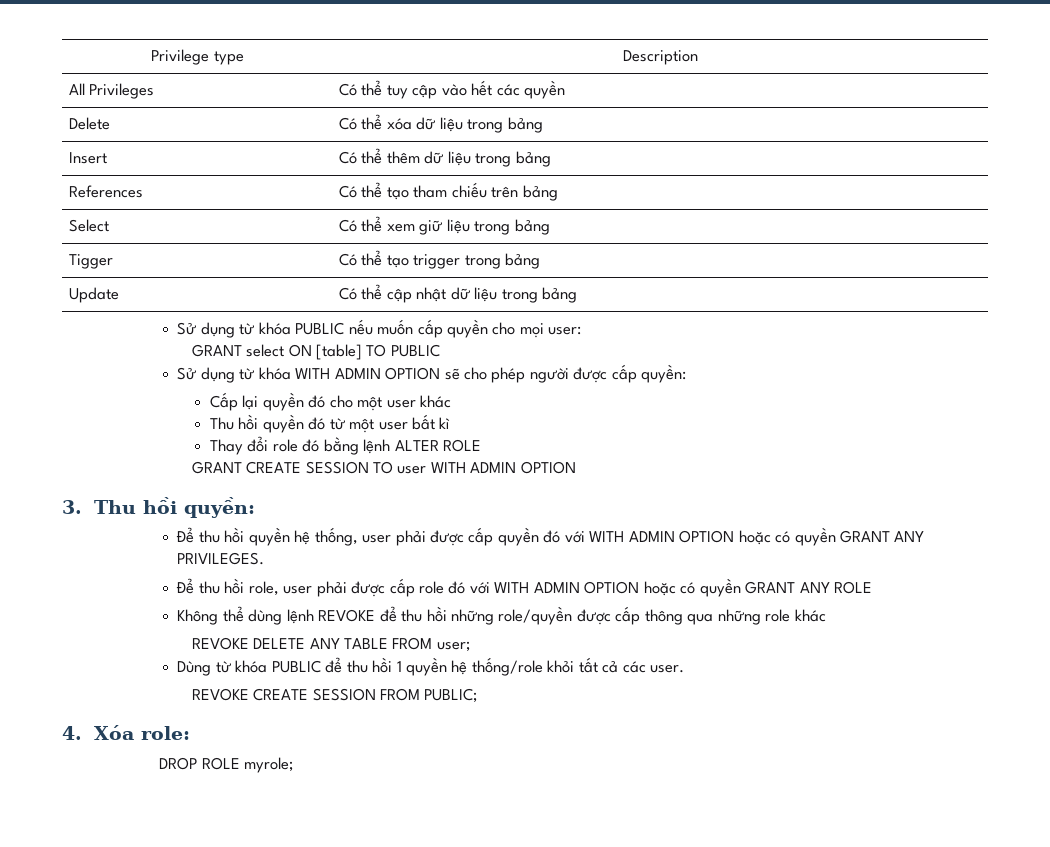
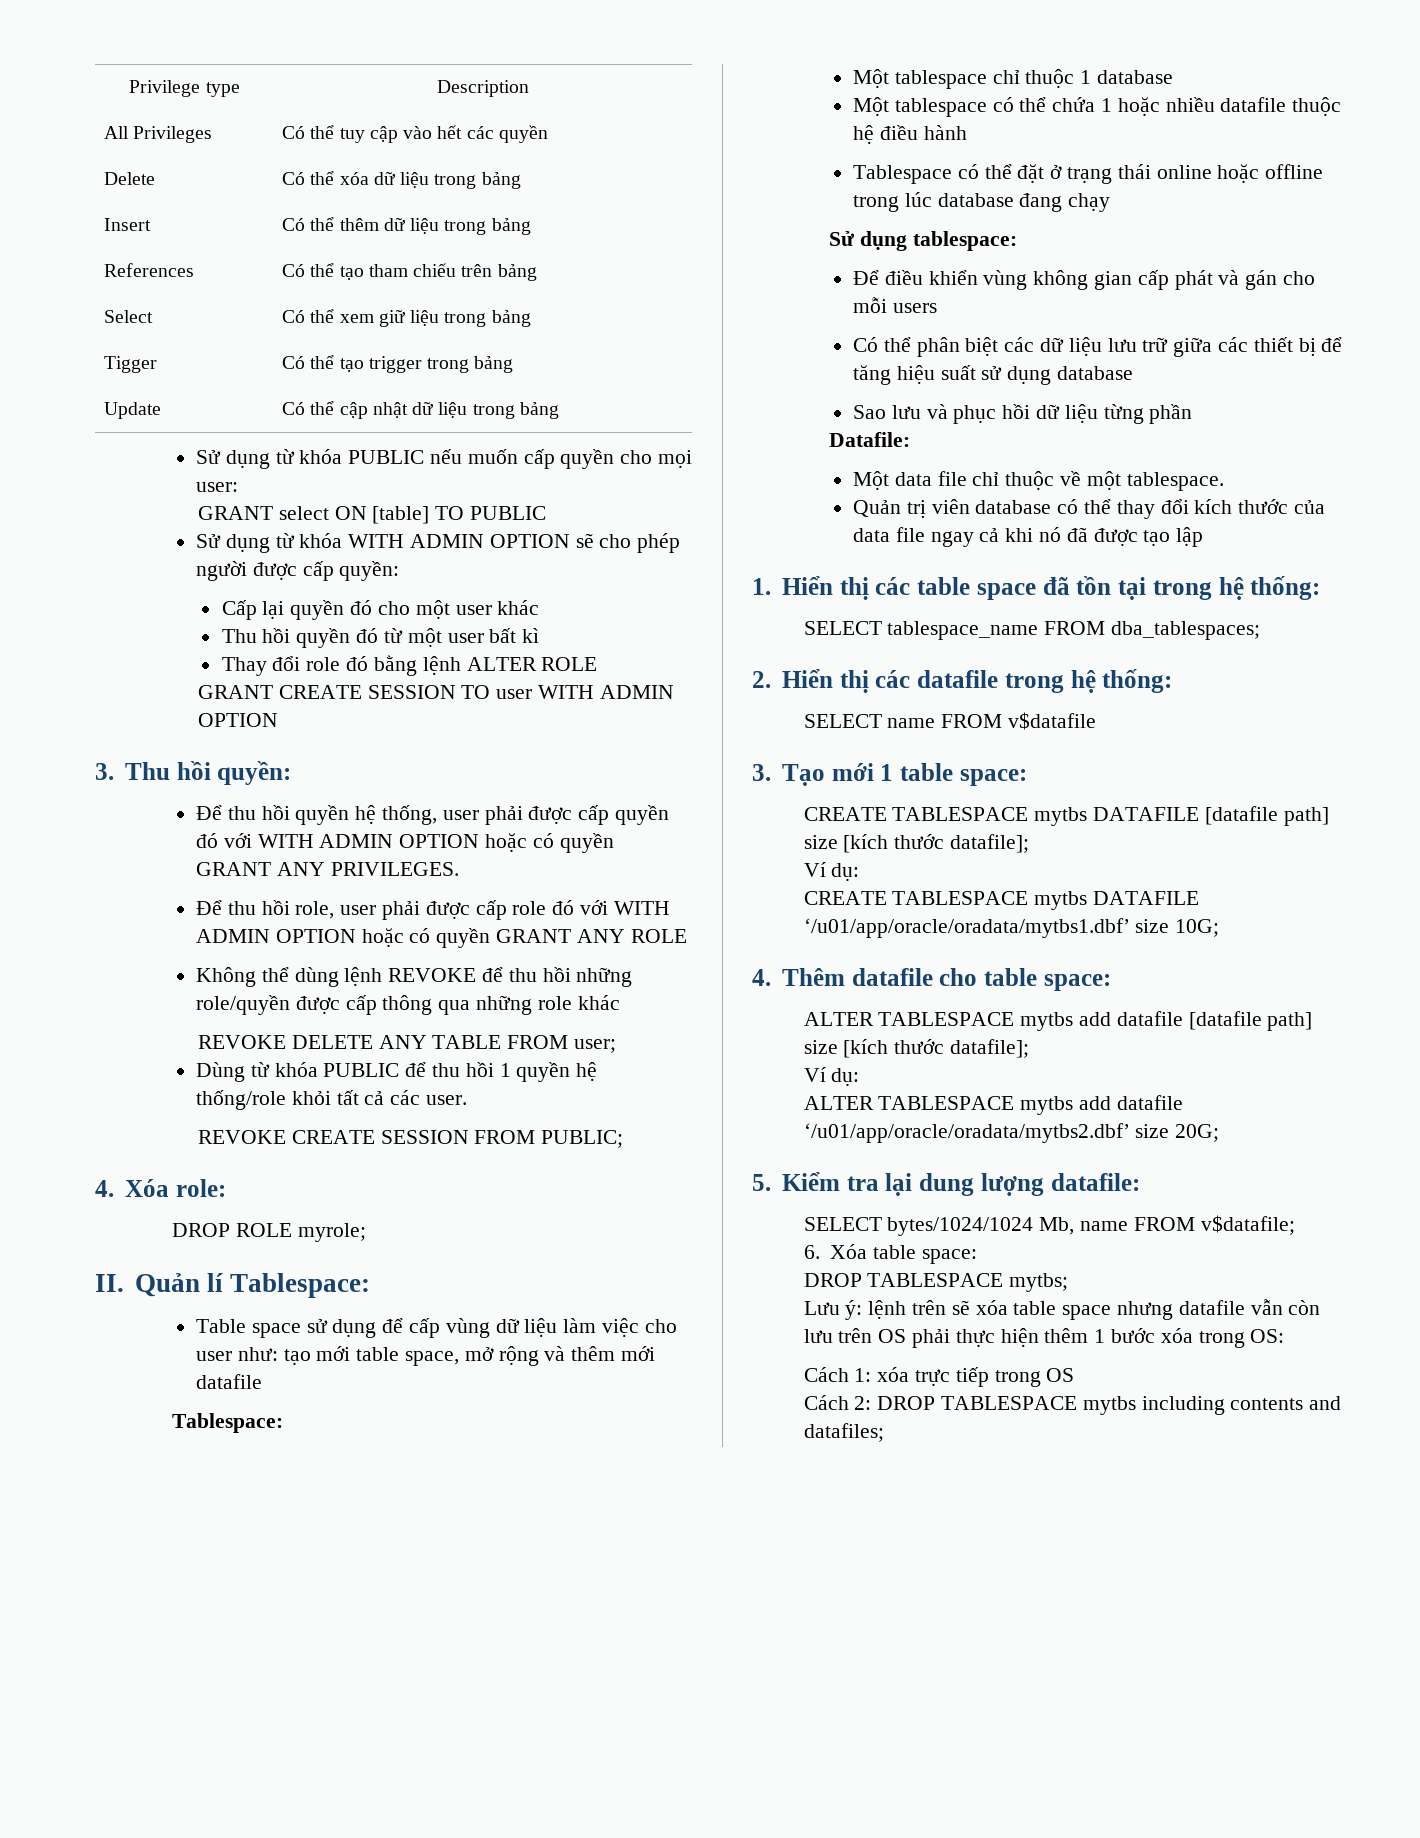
(294, 765) none -> [95,1273,371,1298] [195,1318,677,1338] [195,1346,655,1366] [195,1374,262,1389] [172,1413,284,1433] [852,69,1173,89] [852,97,1342,117] [852,125,967,144] [852,164,1324,184] [852,192,1111,212] [829,231,1017,251] [852,270,1315,290] [852,297,937,313] [852,337,1343,357] [852,365,1133,385] [852,404,1193,424] [829,432,911,447] [852,471,1224,491] [852,499,1325,519] [852,527,1204,547] [752,575,1321,600] [803,621,1260,640] [752,668,1173,693] [803,712,1096,730] [752,763,1027,786] [803,806,1329,826] [803,834,1029,853] [803,862,860,881] [803,891,1199,910] [803,918,1220,938] [752,968,1111,991] [803,1011,1313,1031] [803,1039,1029,1058] [803,1067,860,1086] [803,1095,1183,1115] [803,1123,1220,1143] [752,1171,1140,1196] [803,1215,1295,1236] [803,1244,977,1264] [803,1273,1069,1292] [803,1299,1321,1320] [803,1328,1285,1348] [803,1367,1075,1387] [803,1395,1342,1415] [803,1423,884,1442] // II. Quản lí Tablespace: // Table space sử dụng để cấp vùng dữ liệu làm việc cho user như: tạo mới table space, mở rộng và thêm mới datafile // Tablespace: // Một tablespace chỉ thuộc 1 database // Một tablespace có thể chứa 1 hoặc nhiều datafile thuộc hệ điều hành // Tablespace có thể đặt ở trạng thái online hoặc offline trong lúc database đang chạy // Sử dụng tablespace: // Để điều khiển vùng không gian cấp phát và gán cho mỗi users // Có thể phân biệt các dữ liệu lưu trữ giữa các thiết bị để tăng hiệu suất sử dụng database // Sao lưu và phục hồi dữ liệu từng phần // Datafile: // Một data file chỉ thuộc về một tablespace. // Quản trị viên database có thể thay đổi kích thước của data file ngay cả khi nó đã được tạo lập // 1. Hiển thị các table space đã tồn tại trong hệ thống: // SELECT tablespace_name FROM dba_tablespaces; // 2. Hiển thị các datafile trong hệ thống: // SELECT name FROM v$datafile // 3. Tạo mới 1 table space: // CREATE TABLESPACE mytbs DATAFILE [datafile path] size [kích thước datafile]; // Ví dụ: // CREATE TABLESPACE mytbs DATAFILE ‘/u01/app/oracle/oradata/mytbs1.dbf’ size 10G; // 4. Thêm datafile cho table space: // ALTER TABLESPACE mytbs add datafile [datafile path] size [kích thước datafile]; // Ví dụ: // ALTER TABLESPACE mytbs add datafile ‘/u01/app/oracle/oradata/mytbs2.dbf’ size 20G; // 5. Kiểm tra lại dung lượng datafile: // SELECT bytes/1024/1024 Mb, name FROM v$datafile; // 6. Xóa table space: // DROP TABLESPACE mytbs; // Lưu ý: lệnh trên sẽ xóa table space nhưng datafile vẫn còn lưu trên OS phải thực hiện thêm 1 bước xóa trong OS: // Cách 1: xóa trực tiếp trong OS // Cách 2: DROP TABLESPACE mytbs including contents and datafiles;

